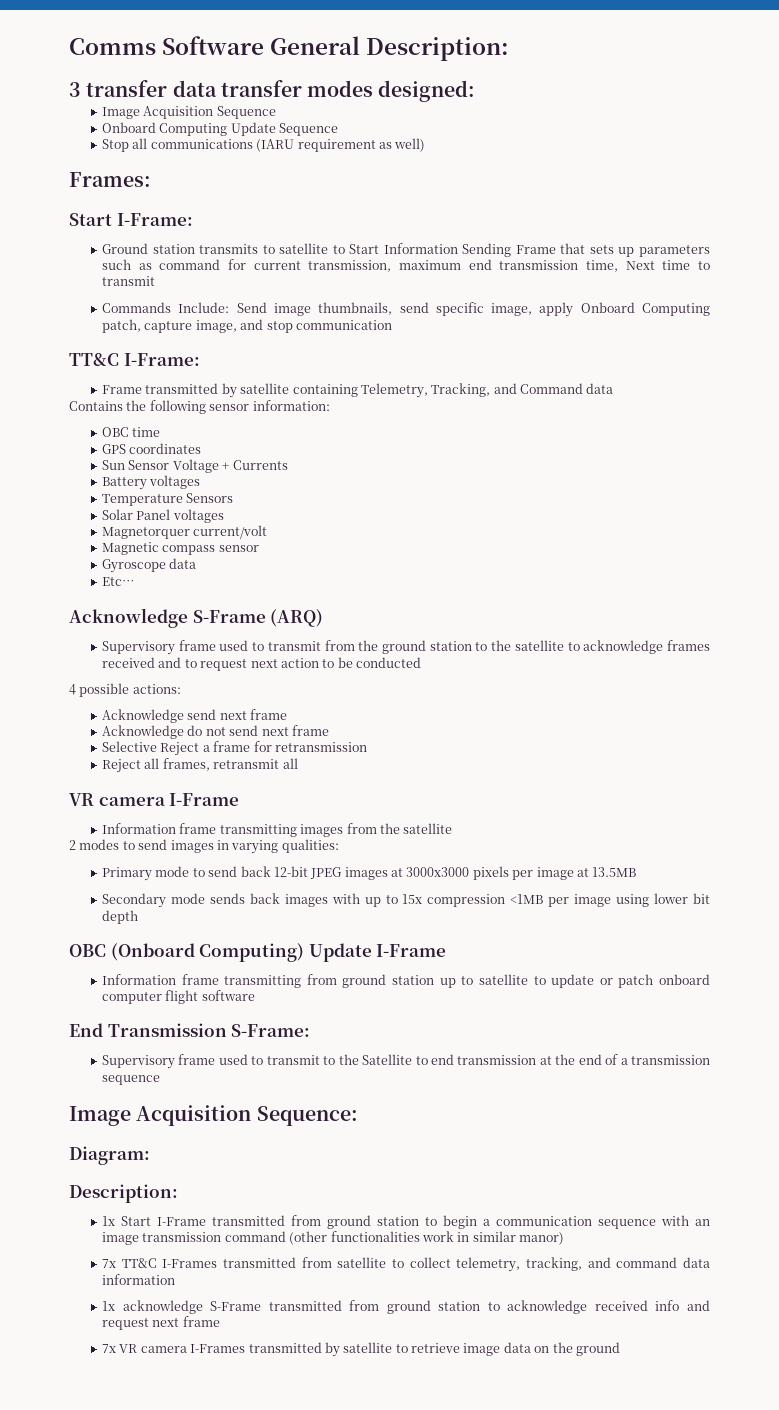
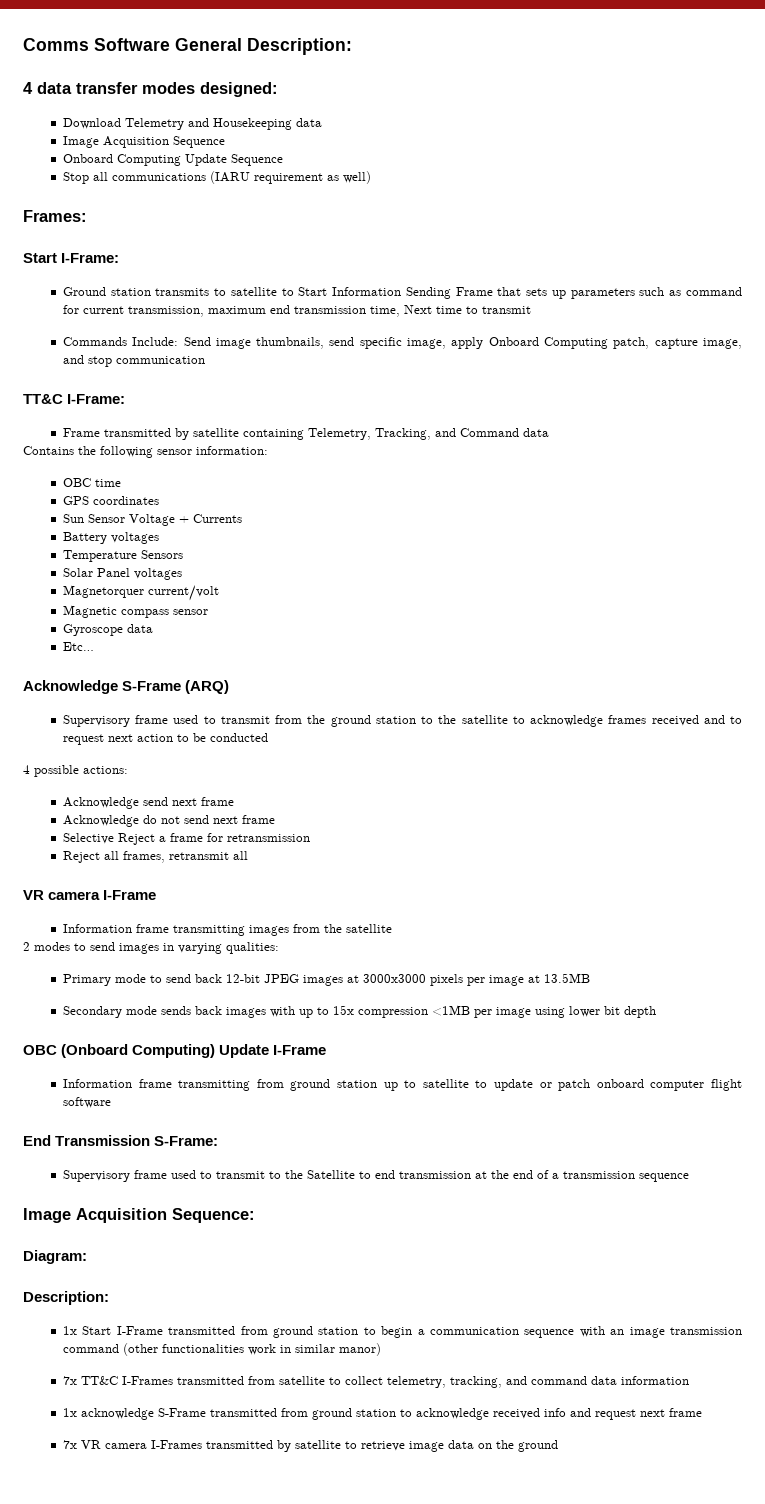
[69,80,168,97] 3 transfer -> [23,82,33,94] 4
(476, 91) none -> [62,118,322,130] // Download Telemetry and Housekeeping data

